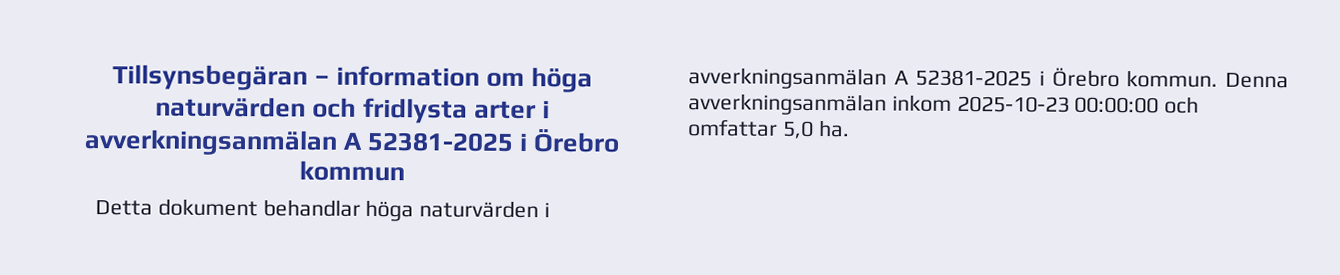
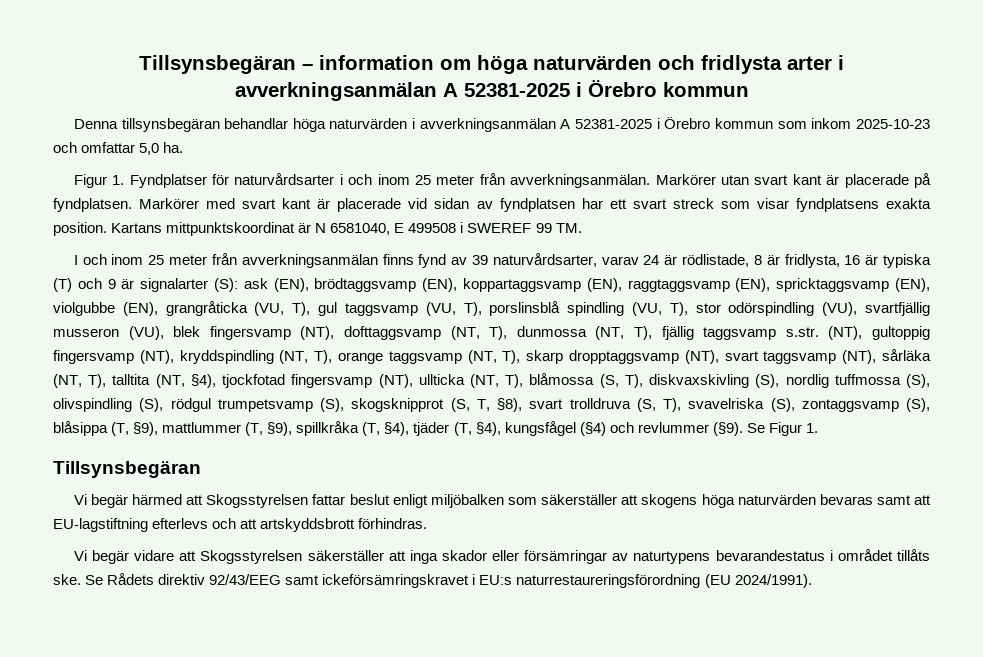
[95,198,258,217] Detta dokument -> [73,118,220,132] Denna tillsynsbegäran
[1126,70,1289,89] [688,93,887,116] kommun. Denna avverkningsanmälan -> [715,118,807,129] kommun som
[1074,96,1160,114] 00:00:00 -> (931, 124) none
(850, 129) none -> [73,173,931,188] [53,198,931,212] [53,222,582,236] [73,253,932,268] [53,278,930,292] [53,301,930,316] [53,326,931,340] [53,349,931,364] [53,373,930,388] [53,398,930,412] [53,421,818,436] [53,461,201,478] [73,494,932,508] [53,518,428,532] [73,549,930,564] [53,573,812,588] // Figur 1. Fyndplatser för naturvårdsarter i och inom 25 meter från avverkningsanmälan. Markörer utan svart kant är placerade på fyndplatsen. Markörer med svart kant är placerade vid sidan av fyndplatsen har ett svart streck som visar fyndplatsens exakta position. Kartans mittpunktskoordinat är N 6581040, E 499508 i SWEREF 99 TM. // I och inom 25 meter från avverkningsanmälan finns fynd av 39 naturvårdsarter, varav 24 är rödlistade, 8 är fridlysta, 16 är typiska (T) och 9 är signalarter (S): ask (EN), brödtaggsvamp (EN), koppartaggsvamp (EN), raggtaggsvamp (EN), spricktaggsvamp (EN), violgubbe (EN), grangråticka (VU, T), gul taggsvamp (VU, T), porslinsblå spindling (VU, T), stor odörspindling (VU), svartfjällig musseron (VU), blek fingersvamp (NT), dofttaggsvamp (NT, T), dunmossa (NT, T), fjällig taggsvamp s.str. (NT), gultoppig fingersvamp (NT), kryddspindling (NT, T), orange taggsvamp (NT, T), skarp dropptaggsvamp (NT), svart taggsvamp (NT), sårläka (NT, T), talltita (NT, §4), tjockfotad fingersvamp (NT), ullticka (NT, T), blåmossa (S, T), diskvaxskivling (S), nordlig tuffmossa (S), olivspindling (S), rödgul trumpetsvamp (S), skogsknipprot (S, T, §8), svart trolldruva (S, T), svavelriska (S), zontaggsvamp (S), blåsippa (T, §9), mattlummer (T, §9), spillkråka (T, §4), tjäder (T, §4), kungsfågel (§4) och revlummer (§9). Se Figur 1. // Tillsynsbegäran // Vi begär härmed att Skogsstyrelsen fattar beslut enligt miljöbalken som säkerställer att skogens höga naturvärden bevaras samt att EU-lagstiftning efterlevs och att artskyddsbrott förhindras. // Vi begär vidare att Skogsstyrelsen säkerställer att inga skador eller försämringar av naturtypens bevarandestatus i området tillåts ske. Se Rådets direktiv 92/43/EEG samt ickeförsämringskravet i EU:s naturrestaureringsförordning (EU 2024/1991).

